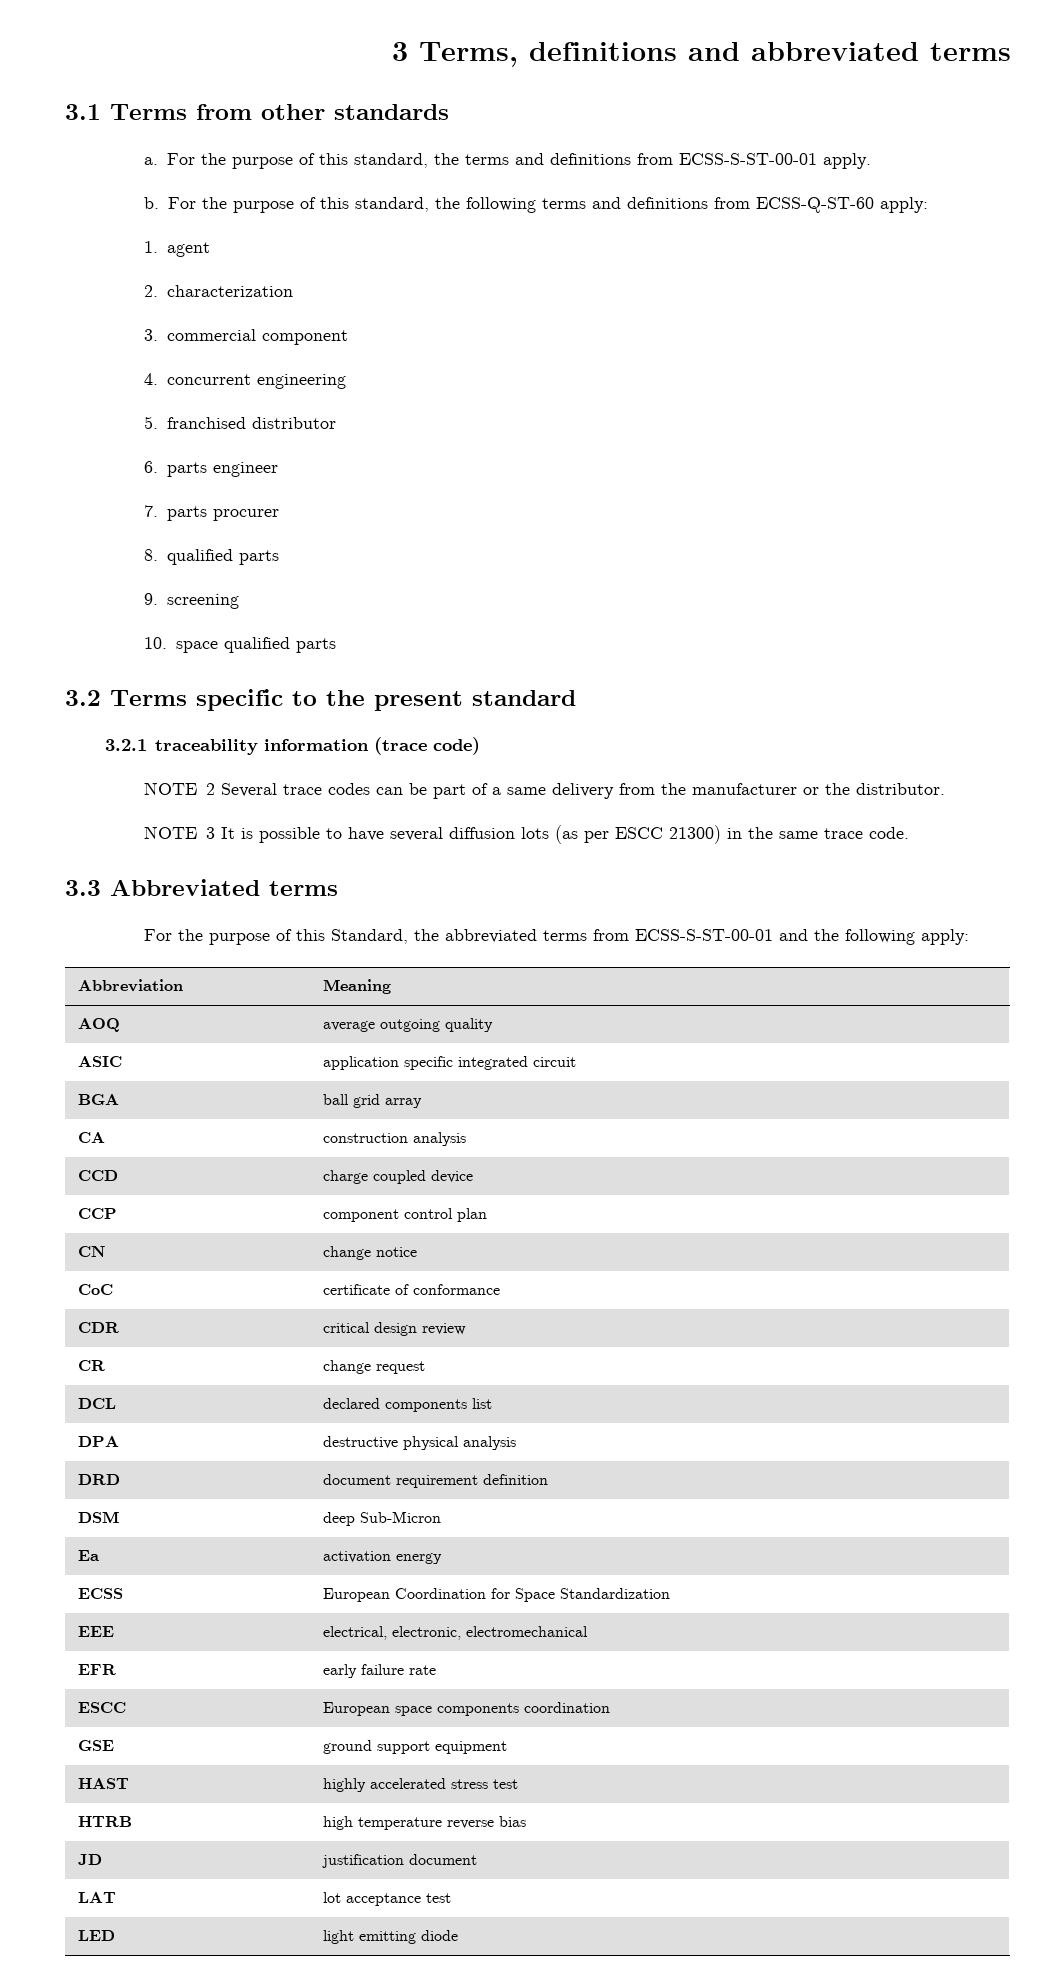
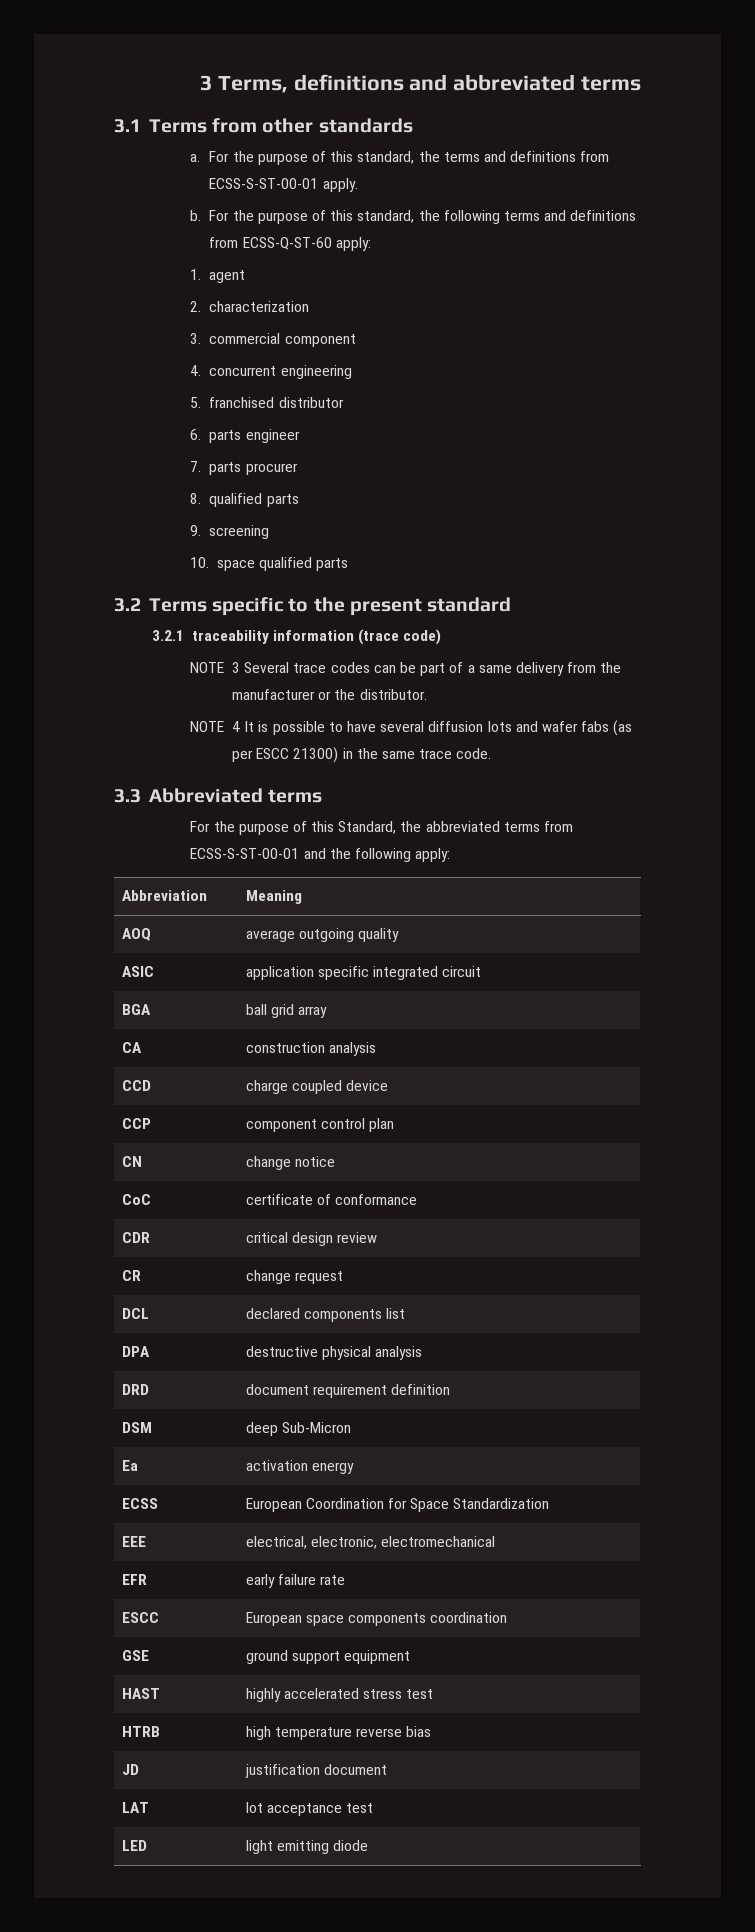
[205,783,215,795] 2 -> [232,662,241,673] 3
[205,827,215,839] 3 -> [232,721,241,732] 4
(549, 833) none -> [515,721,610,732] and wafer fabs

